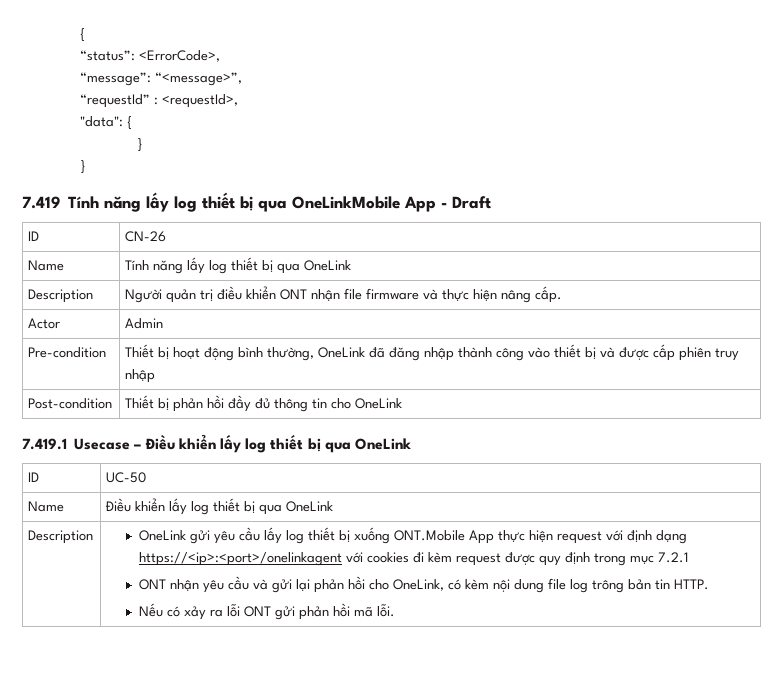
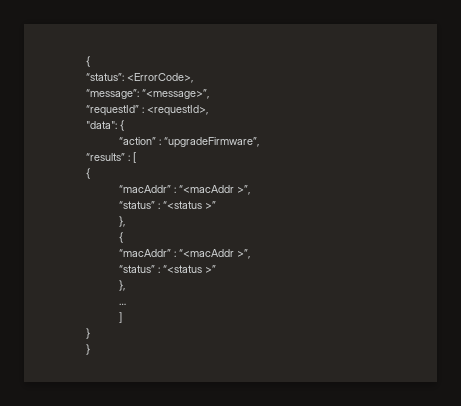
[137,138,144,152] [79,160,86,174] [22,192,492,212] [28,231,40,241] [125,231,167,242] [28,260,65,271] [125,257,352,274] [28,289,94,303] [125,286,563,303] [28,318,61,329] [125,318,164,329] [28,347,107,358] [125,344,740,361] [125,369,156,383] [28,398,113,409] [125,395,403,412] [22,434,411,453] [28,472,40,482] [106,472,147,483] [28,501,65,512] [105,498,334,515] [28,530,94,544] [139,527,688,544] [139,552,689,566] [139,576,710,593] [139,603,396,620] } // } // 7.419 Tính năng lấy log thiết bị qua OneLinkMobile App - Draft // ID | CN-26 // Name | Tính năng lấy log thiết bị qua OneLink // Description | Người quản trị điều khiển ONT nhận file firmware và thực hiện nâng cấp. // Actor | Admin // Pre-condition | Thiết bị hoạt động bình thường, OneLink đã đăng nhập thành công vào thiết bị và được cấp phiên truy nhập // Post-condition | Thiết bị phản hồi đầy đủ thông tin cho OneLink // 7.419.1 Usecase – Điều khiển lấy log thiết bị qua OneLink // ID | UC-50 // Name | Điều khiển lấy log thiết bị qua OneLink // Description | OneLink gửi yêu cầu lấy log thiết bị xuống ONT.Mobile App thực hiện request với định dạng https://<ip>:<port>/onelinkagent với cookies đi kèm request được quy định trong mục 7.2.1 // ONT nhận yêu cầu và gửi lại phản hồi cho OneLink, có kèm nội dung file log trông bản tin HTTP. // Nếu có xảy ra lỗi ONT gửi phản hồi mã lỗi. -> [119,137,260,148] [86,152,137,163] [86,168,91,179] [119,185,251,195] [119,201,217,209] [119,216,126,227] [119,232,124,243] [119,249,251,259] [119,265,217,273] [119,280,126,291] [119,303,127,305] [119,312,123,323] [86,328,91,339] [86,344,91,355] “action” : “upgradeFirmware”, // “results” : [ // { // “macAddr” : “<macAddr >”, // “status” : “<status >” // }, // { // “macAddr” : “<macAddr >”, // “status” : “<status >” // }, // … // ] // } // }

